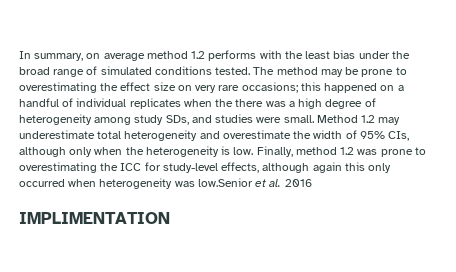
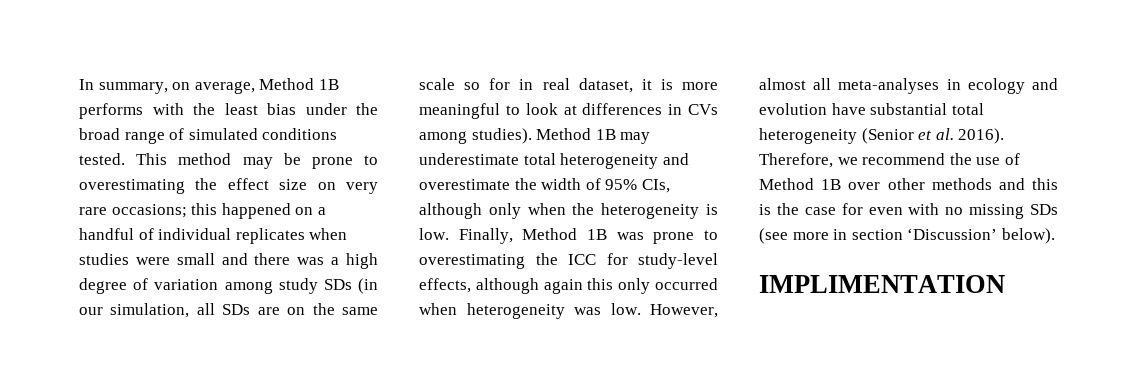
[103,51,206,61] average method 1.2 -> [194,78,339,94] average, Method 1B
[253,67,275,75] The -> [136,153,168,165] This
[215,99,234,107] the -> [79,253,248,265] studies were small and
[19,114,92,125] heterogeneity -> [154,279,219,290] variation
[165,114,376,125] SDs, and studies were small. Method 1.2 -> [323,278,378,294] [79,303,378,318] [419,78,718,93] [419,103,718,119] [419,128,616,144] SDs (in our simulation, all SDs are on the same scale so for in real dataset, it is more meaningful to look at differences in CVs among studies). Method 1B
[295,147,355,155] method 1.2 -> [522,228,607,240] Method 1B
[197,178,312,187] low.Senior et al. 2016 -> [610,303,718,318] [759,78,1058,94] [759,103,984,115] [759,128,1005,144] [759,153,1020,168] [759,178,1058,190] [759,203,1058,219] [759,228,1055,244] low. However, almost all meta-analyses in ecology and evolution have substantial total heterogeneity (Senior et al. 2016). Therefore, we recommend the use of Method 1B over other methods and this is the case for even with no missing SDs (see more in section ‘Discussion’ below).

